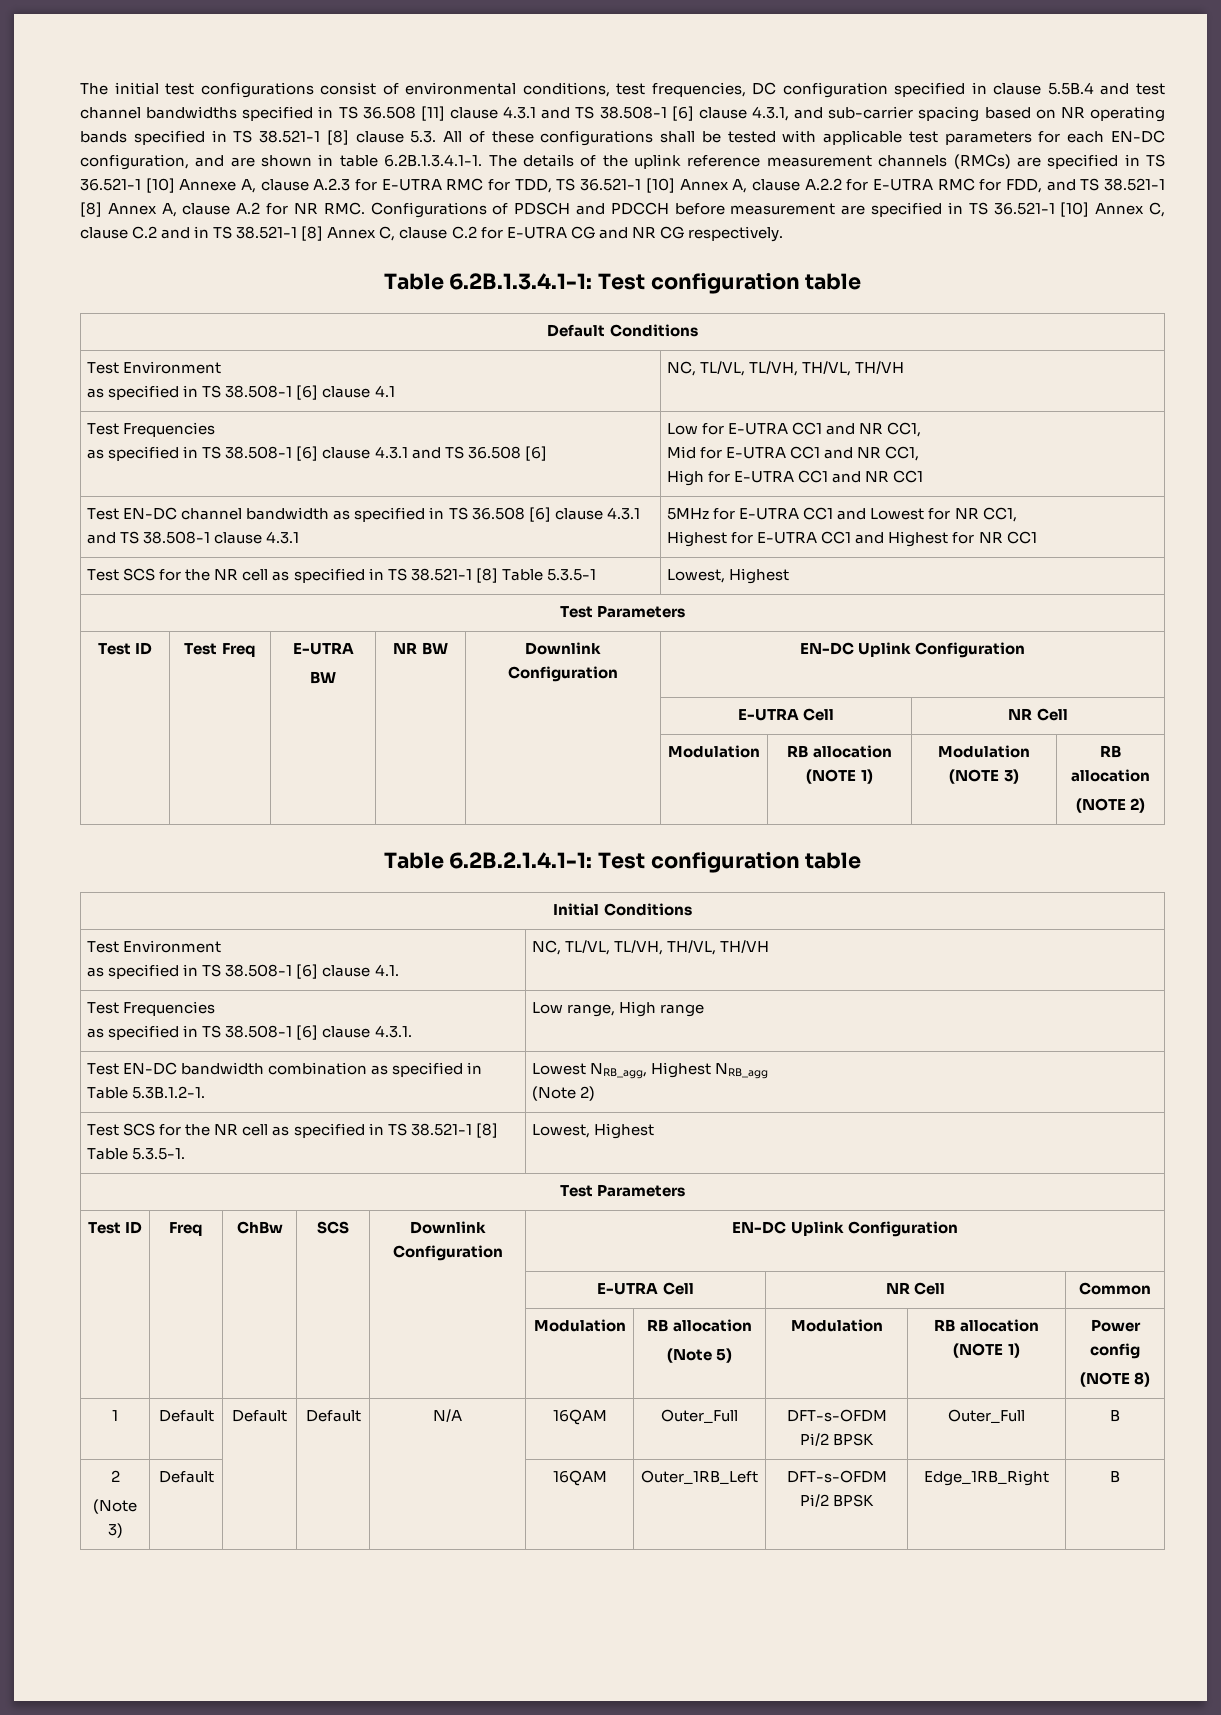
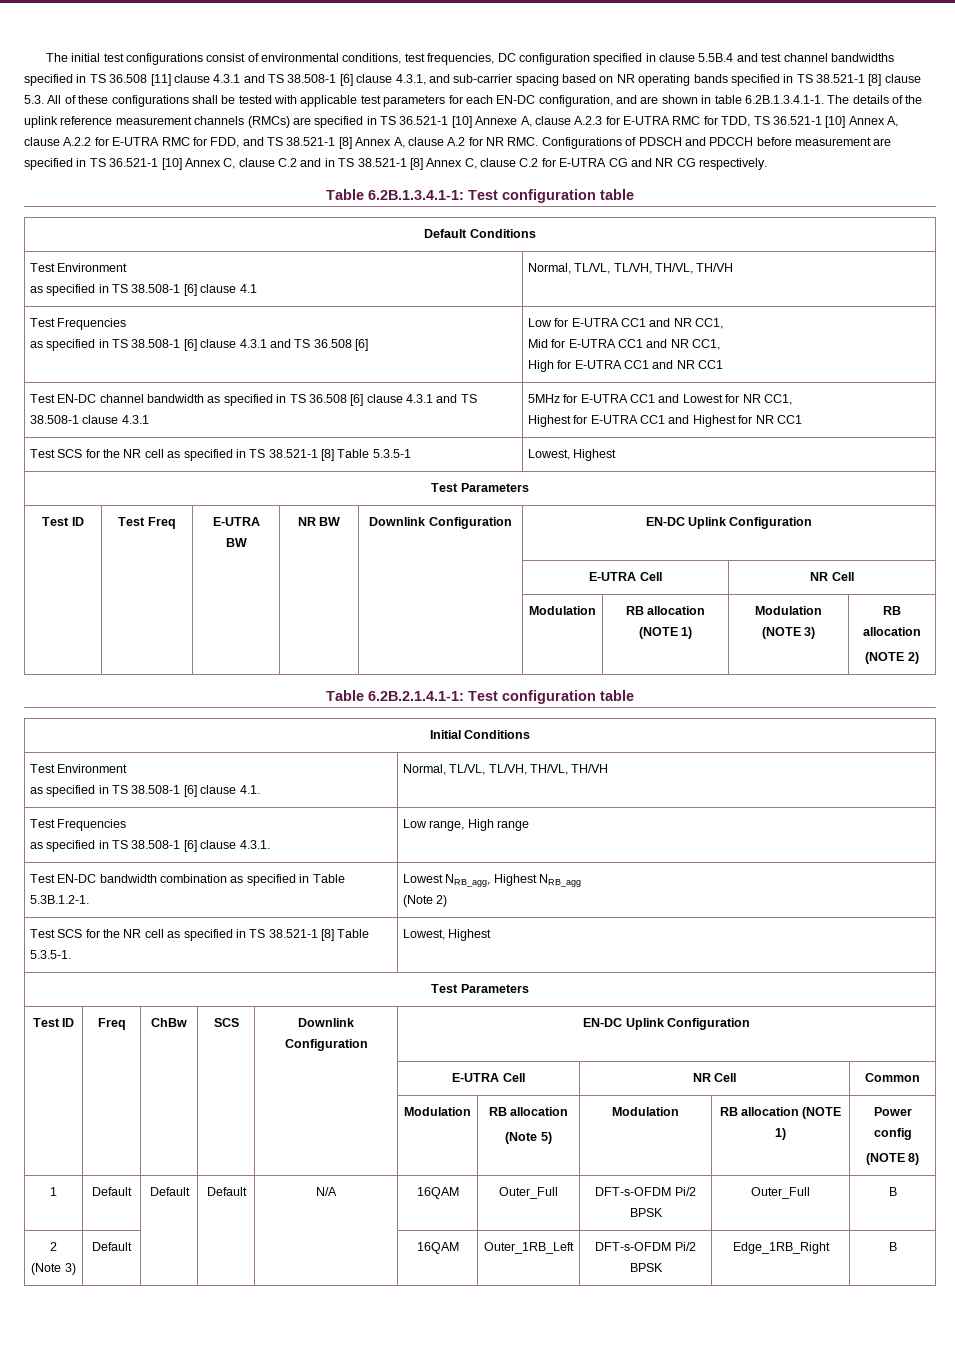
[667,361,697,376] NC, -> [527,263,571,274] Normal,
[532,940,562,955] NC, -> [402,764,446,775] Normal,

